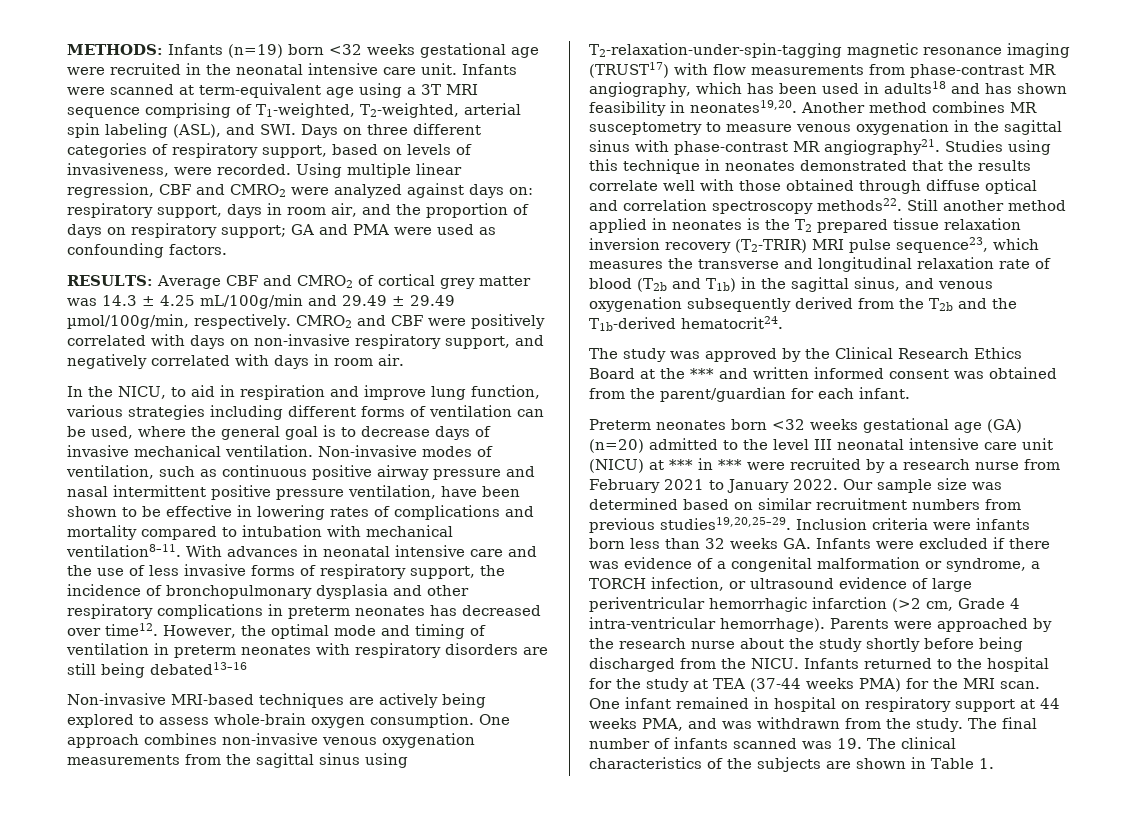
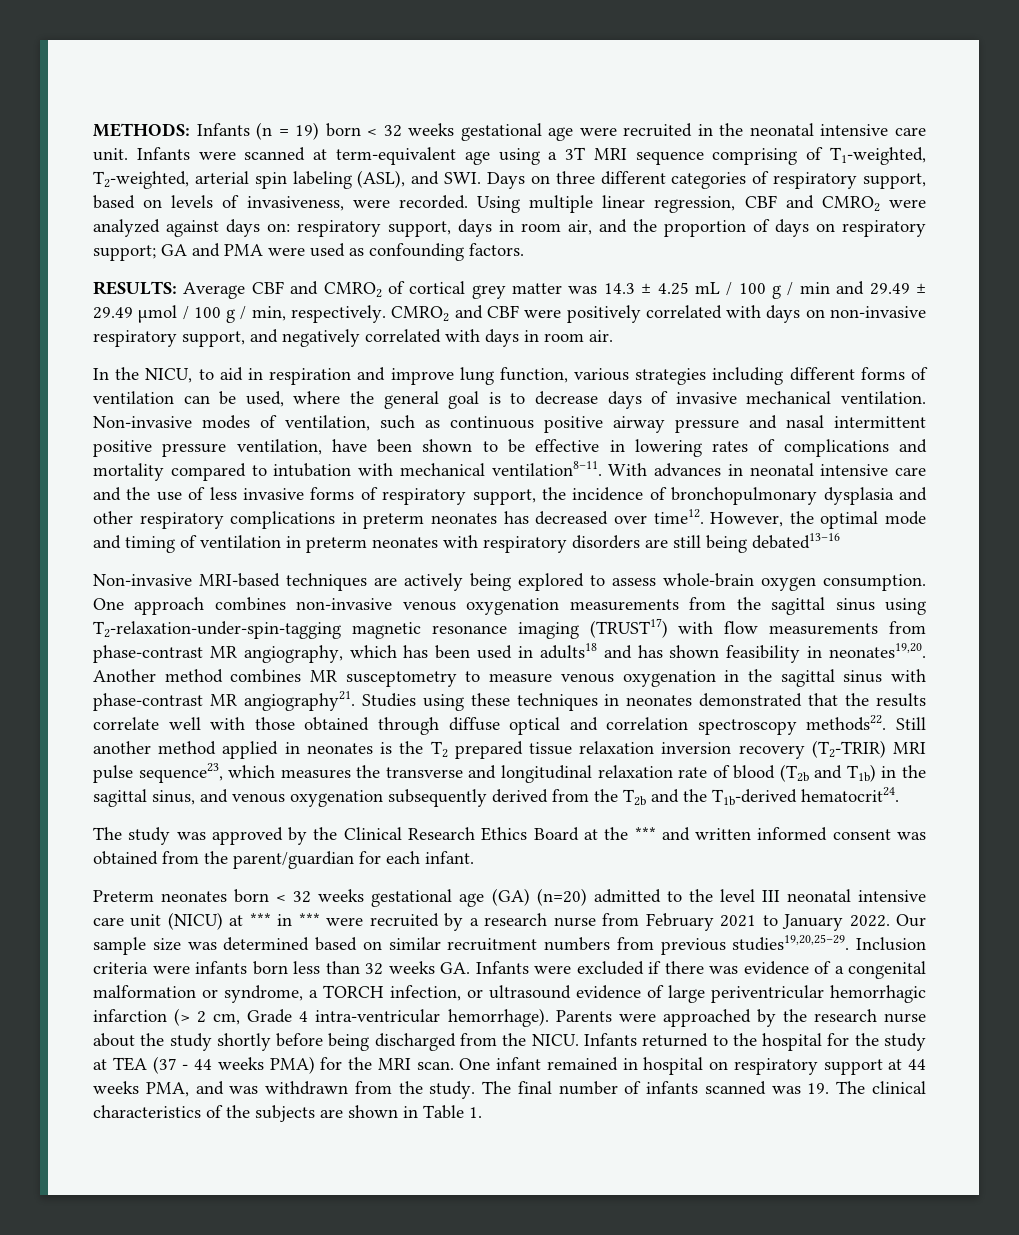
[228,44,362,58] (n=19) born <32 -> [256,122,402,140] (n = 19) born < 32
[200,294,455,309] [67,314,189,329] mL/100g/min and 29.49 ± 29.49 µmol/100g/min, -> [694,281,927,299] [93,305,286,323] mL / 100 g / min and 29.49 ± 29.49 µmol / 100 g / min,
[589,159,700,174] this technique -> [470,693,598,711] these techniques
[772,419,805,430] <32 -> [276,891,312,903] < 32
[892,598,921,612] (>2 -> [174,1008,207,1026] (> 2
[750,678,801,692] (37-44 -> [152,1056,212,1074] (37 - 44

